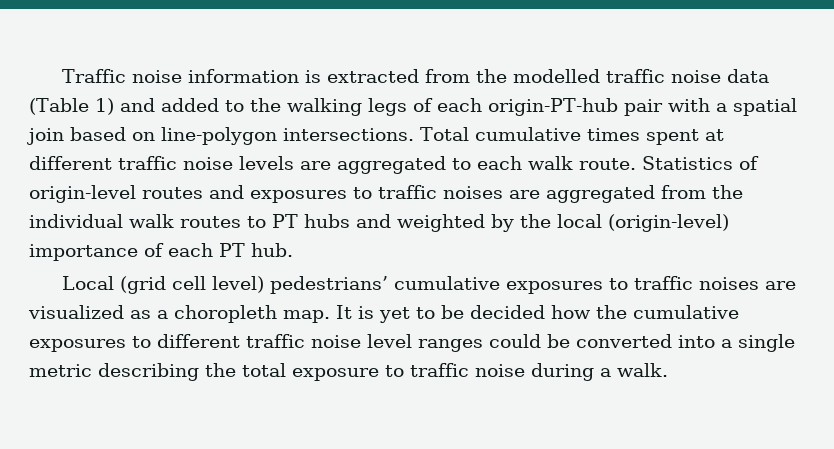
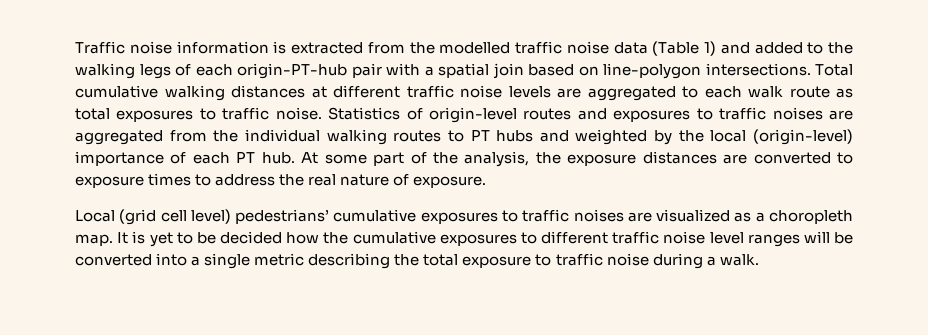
[586,128,699,145] times spent -> [164,85,305,101] walking distances
[579,158,636,170] route. -> [789,86,853,98] [75,107,322,122] route as total exposures to traffic noise.
[129,214,174,228] walk -> [326,129,387,145] walking
(293, 250) none -> [301,151,853,167] [75,173,487,188] At some part of the analysis, the exposure distances are converted to exposure times to address the real nature of exposure.
[489,334,541,348] could -> [803,231,830,243] will

